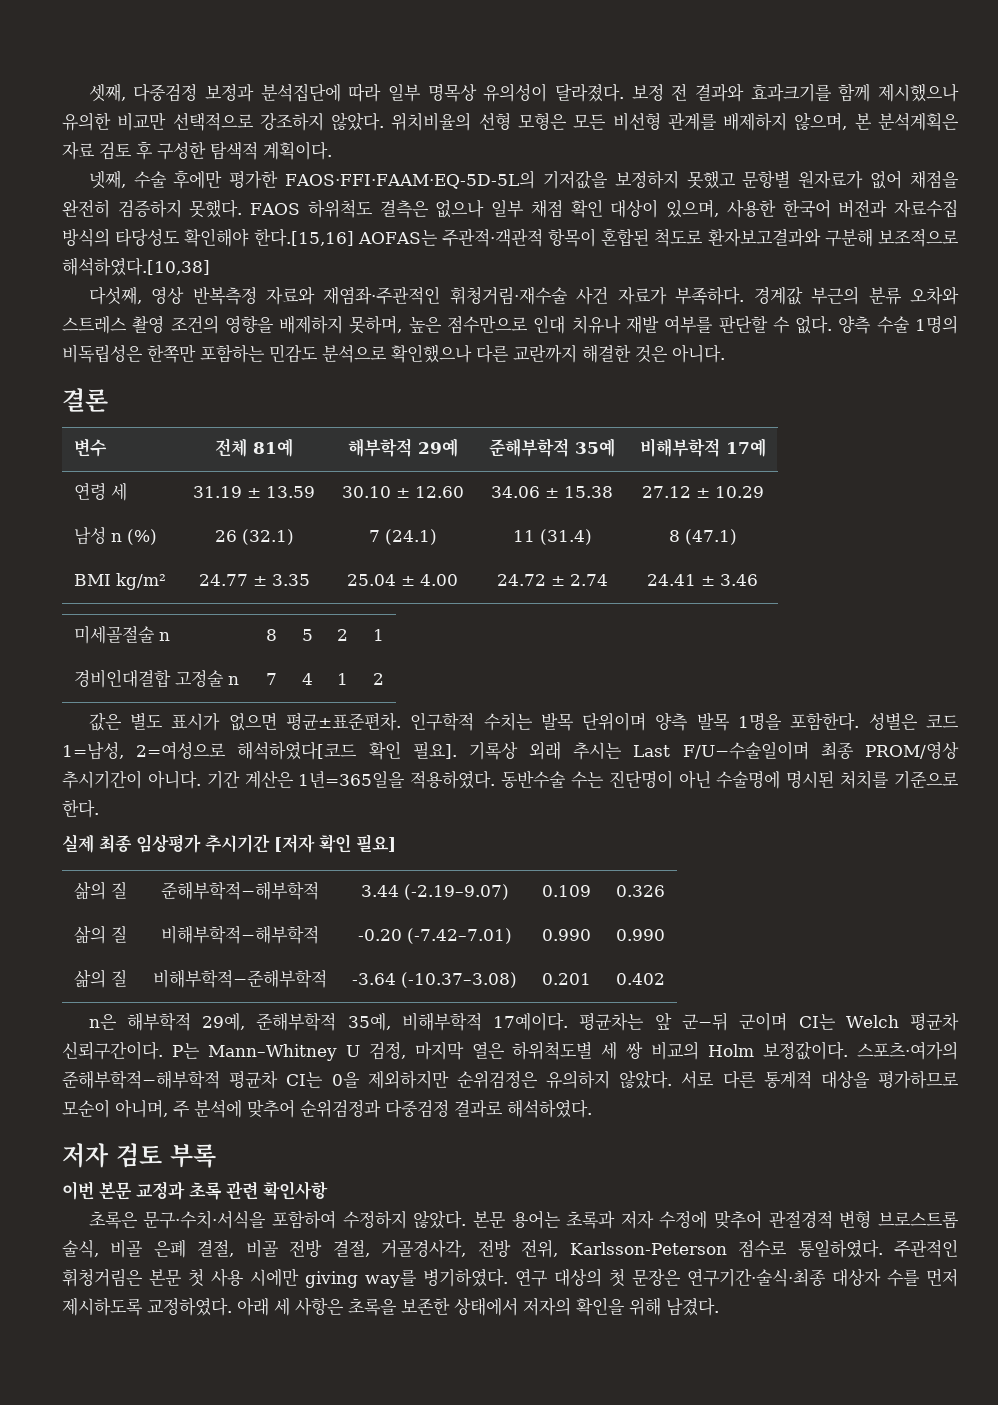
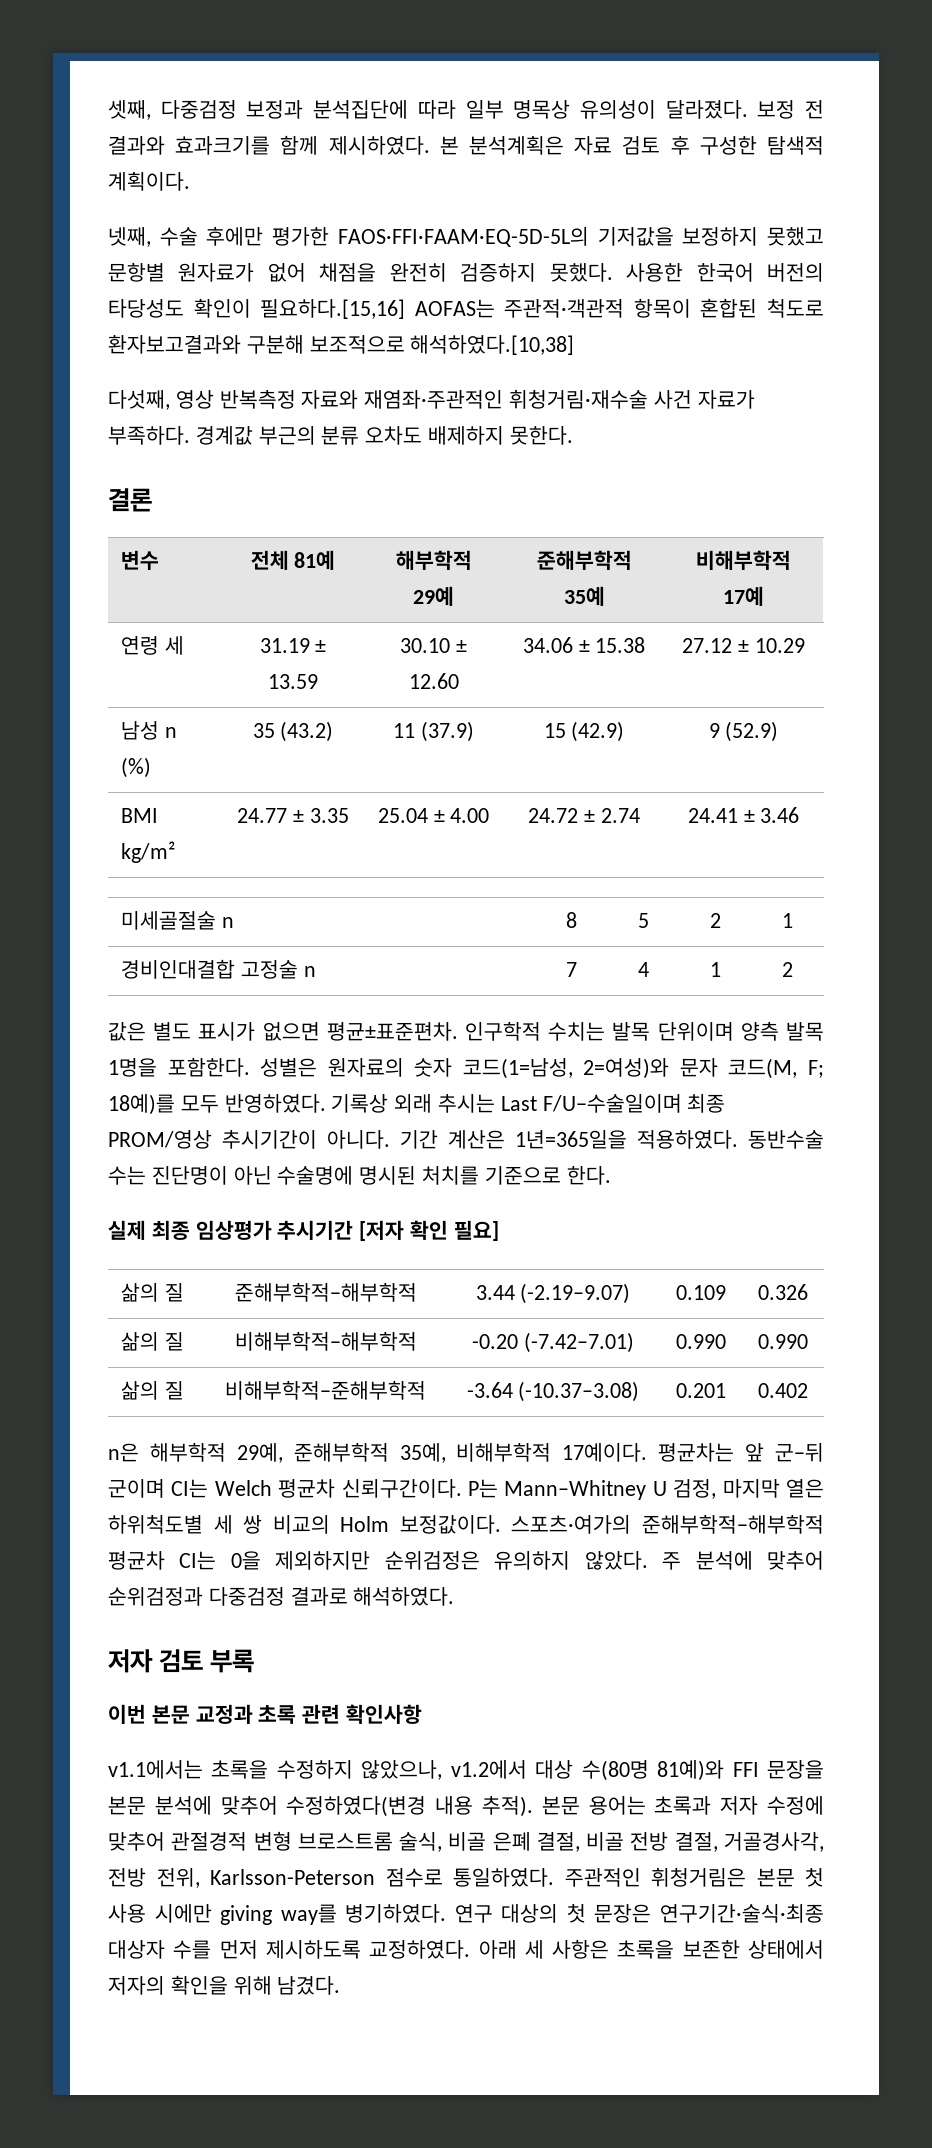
[878,83,960,102] [62,112,848,131] 제시했으나 유의한 비교만 선택적으로 강조하지 않았다. 위치비율의 선형 모형은 모든 비선형 관계를 배제하지 않으며, -> [328,136,430,155] 제시하였다.
[250,199,958,218] [62,228,354,247] FAOS 하위척도 결측은 없으나 일부 채점 확인 대상이 있으며, 사용한 한국어 버전과 자료수집 방식의 타당성도 확인해야 한다.[15,16] -> [626,263,825,282] [108,298,406,319] 사용한 한국어 버전의 타당성도 확인이 필요하다.[15,16]
[910,286,960,305] [62,315,958,334] [62,344,725,363] 오차와 스트레스 촬영 조건의 영향을 배제하지 못하며, 높은 점수만으로 인대 치유나 재발 여부를 판단할 수 없다. 양측 수술 1명의 비독립성은 한쪽만 포함하는 민감도 분석으로 확인했으나 다른 교란까지 해결한 것은 아니다. -> [365,426,573,445] 오차도 배제하지 못한다.
[214,529,294,545] [368,529,437,545] [512,529,592,545] [668,529,737,545] 26 (32.1) | 7 (24.1) | 11 (31.4) | 8 (47.1) -> [252,721,334,742] [393,721,474,742] [543,721,625,742] [708,721,779,742] 35 (43.2) | 11 (37.9) | 15 (42.9) | 9 (52.9)
[925,714,959,728] [62,741,457,760] 코드 1=남성, 2=여성으로 해석하였다[코드 확인 필요]. -> [327,1058,824,1079] [108,1094,326,1115] 원자료의 숫자 코드(1=남성, 2=여성)와 문자 코드(M, F; 18예)를 모두 반영하였다.
[681,1070,959,1089] [62,1099,168,1118] 서로 다른 통계적 대상을 평가하므로 모순이 아니며, -> (648, 1560) none
[88,1210,467,1229] 초록은 문구·수치·서식을 포함하여 수정하지 않았다. -> [108,1760,825,1781] [108,1796,533,1817] v1.1에서는 초록을 수정하지 않았으나, v1.2에서 대상 수(80명 81예)와 FFI 문장을 본문 분석에 맞추어 수정하였다(변경 내용 추적).

